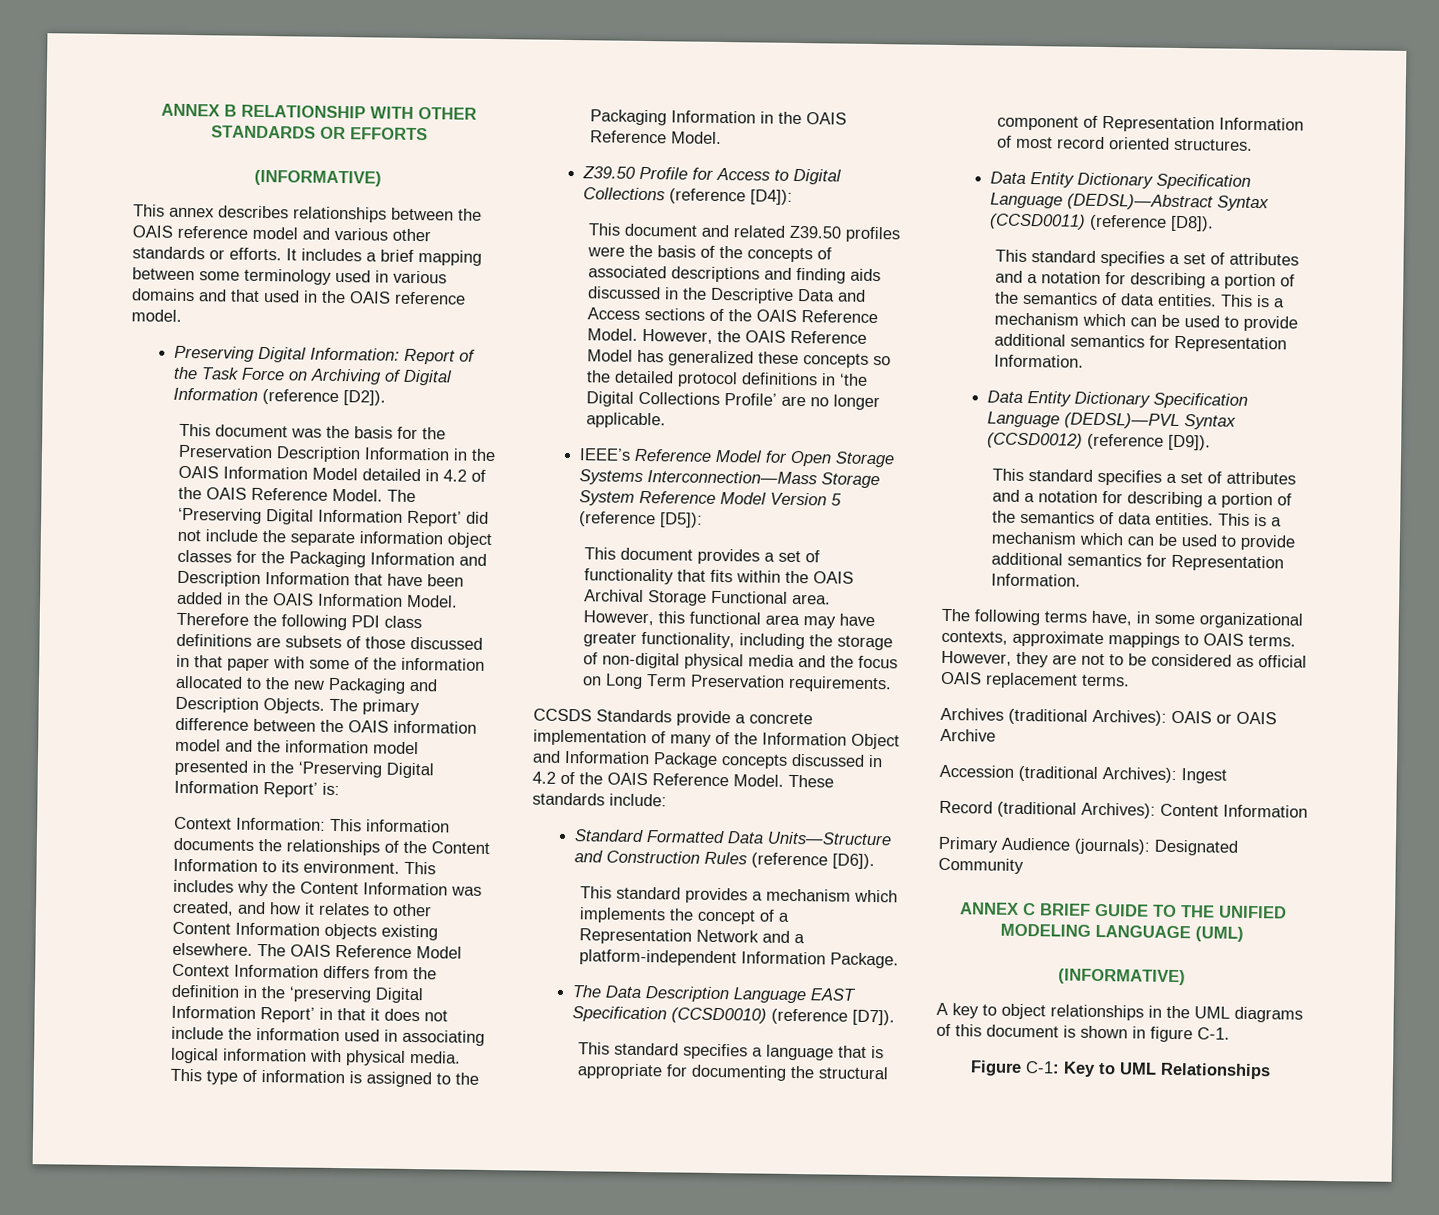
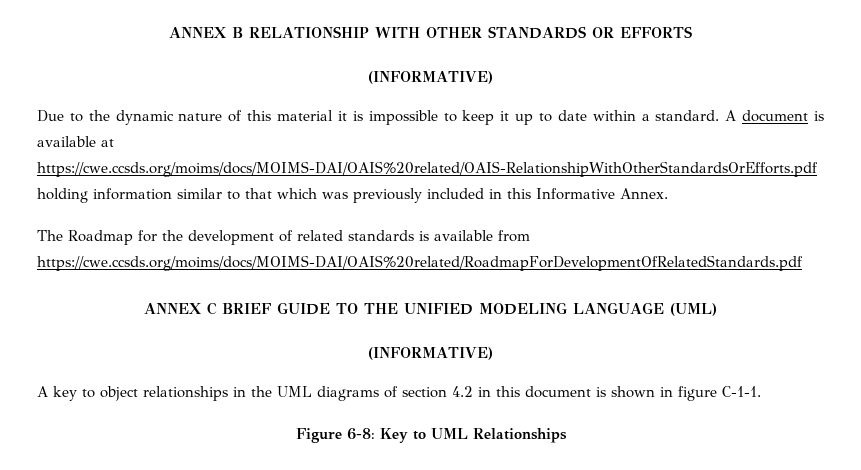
[133,204,482,223] [132,225,431,242] [132,246,482,266] [132,267,447,285] [131,288,466,305] [131,309,182,322] [173,345,476,365] [172,366,453,386] [172,387,386,406] [179,423,447,440] [178,444,497,463] [178,465,487,482] [178,486,417,503] [178,507,490,527] [177,529,493,549] [177,549,488,568] [177,570,465,587] [177,591,459,608] [176,612,423,631] [176,633,484,650] [176,654,486,672] [175,675,439,694] [175,696,421,716] [175,717,478,734] [175,738,420,755] [174,759,435,779] [174,780,341,798] [174,816,451,833] [173,837,491,856] [173,858,437,875] [173,879,483,897] [172,900,433,917] [172,921,439,941] [172,942,463,959] [172,963,438,980] [171,984,424,1004] [171,1005,449,1023] [171,1026,486,1046] [170,1047,462,1066] [170,1068,480,1088] [590,109,848,126] [590,130,723,144] [581,166,842,185] [582,187,793,205] [588,223,901,243] [587,244,833,263] [588,265,882,284] [588,286,867,304] [587,307,879,324] [587,328,868,344] [587,349,892,368] [586,370,869,388] [586,391,881,411] [586,412,667,429] [578,448,895,468] [578,469,880,489] [578,490,842,506] [578,511,703,528] [584,547,821,565] [584,568,855,585] [584,589,832,606] [583,610,876,629] [583,631,894,651] [583,652,899,670] [582,673,893,693] [533,708,813,727] [533,729,900,750] [532,750,883,769] [532,771,834,788] [532,792,667,807] [573,829,892,846] [573,850,875,870] [580,886,899,904] [579,907,791,925] [579,928,806,945] [579,949,900,969] [571,985,857,1004] [571,1006,895,1026] [578,1042,885,1061] [577,1063,889,1081] [997,115,1305,133] [997,135,1254,151] [989,171,1251,190] [989,192,1269,212] [988,213,1214,232] [995,249,1300,267] [995,270,1296,290] [995,291,1286,308] [994,312,1299,332] [994,333,1288,353] [994,354,1085,368] [986,390,1248,409] [986,411,1236,430] [986,432,1211,451] [992,468,1297,486] [992,489,1293,509] [992,510,1283,527] [991,531,1296,551] [991,552,1285,572] [991,573,1082,587] [941,608,1303,629] [941,630,1296,649] [941,650,1307,668] [941,671,1130,689] [940,707,1277,726] [940,728,996,742] [939,764,1227,784] [939,800,1308,819] [938,836,1238,856] [938,857,1024,875] This annex describes relationships between the OAIS reference model and various other standards or efforts. It includes a brief mapping between some terminology used in various domains and that used in the OAIS reference model. // Preserving Digital Information: Report of the Task Force on Archiving of Digital Information (reference [D2]). // This document was the basis for the Preservation Description Information in the OAIS Information Model detailed in 4.2 of the OAIS Reference Model. The ‘Preserving Digital Information Report’ did not include the separate information object classes for the Packaging Information and Description Information that have been added in the OAIS Information Model. Therefore the following PDI class definitions are subsets of those discussed in that paper with some of the information allocated to the new Packaging and Description Objects. The primary difference between the OAIS information model and the information model presented in the ‘Preserving Digital Information Report’ is: // Context Information: This information documents the relationships of the Content Information to its environment. This includes why the Content Information was created, and how it relates to other Content Information objects existing elsewhere. The OAIS Reference Model Context Information differs from the definition in the ‘preserving Digital Information Report’ in that it does not include the information used in associating logical information with physical media. This type of information is assigned to the Packaging Information in the OAIS Reference Model. // Z39.50 Profile for Access to Digital Collections (reference [D4]): // This document and related Z39.50 profiles were the basis of the concepts of associated descriptions and finding aids discussed in the Descriptive Data and Access sections of the OAIS Reference Model. However, the OAIS Reference Model has generalized these concepts so the detailed protocol definitions in ‘the Digital Collections Profile’ are no longer applicable. // IEEE’s Reference Model for Open Storage Systems Interconnection—Mass Storage System Reference Model Version 5 (reference [D5]): // This document provides a set of functionality that fits within the OAIS Archival Storage Functional area. However, this functional area may have greater functionality, including the storage of non-digital physical media and the focus on Long Term Preservation requirements. // CCSDS Standards provide a concrete implementation of many of the Information Object and Information Package concepts discussed in 4.2 of the OAIS Reference Model. These standards include: // Standard Formatted Data Units—Structure and Construction Rules (reference [D6]). // This standard provides a mechanism which implements the concept of a Representation Network and a platform-independent Information Package. // The Data Description Language EAST Specification (CCSD0010) (reference [D7]). // This standard specifies a language that is appropriate for documenting the structural component of Representation Information of most record oriented structures. // Data Entity Dictionary Specification Language (DEDSL)—Abstract Syntax (CCSD0011) (reference [D8]). // This standard specifies a set of attributes and a notation for describing a portion of the semantics of data entities. This is a mechanism which can be used to provide additional semantics for Representation Information. // Data Entity Dictionary Specification Language (DEDSL)—PVL Syntax (CCSD0012) (reference [D9]). // This standard specifies a set of attributes and a notation for describing a portion of the semantics of data entities. This is a mechanism which can be used to provide additional semantics for Representation Information. // The following terms have, in some organizational contexts, approximate mappings to OAIS terms. However, they are not to be considered as official OAIS replacement terms. // Archives (traditional Archives): OAIS or OAIS Archive // Accession (traditional Archives): Ingest // Record (traditional Archives): Content Information // Primary Audience (journals): Designated Community -> [37,110,825,125] [37,136,114,147] [37,161,818,177] [37,188,668,203] [37,230,530,245] [37,255,803,271] Due to the dynamic nature of this material it is impossible to keep it up to date within a standard. A document is available at https://cwe.ccsds.org/moims/docs/MOIMS-DAI/OAIS%20related/OAIS-RelationshipWithOtherStandardsOrEfforts.pdf holding information similar to that which was previously included in this Informative Annex. // The Roadmap for the development of related standards is available from https://cwe.ccsds.org/moims/docs/MOIMS-DAI/OAIS%20related/RoadmapForDevelopmentOfRelatedStandards.pdf
(951, 1030) none -> [402,386,491,398] section 4.2 in
[1197,1027,1230,1040] C-1. -> [722,386,761,397] C-1-1.
[1025,1061,1060,1074] C-1: -> [346,428,375,440] 6-8:

